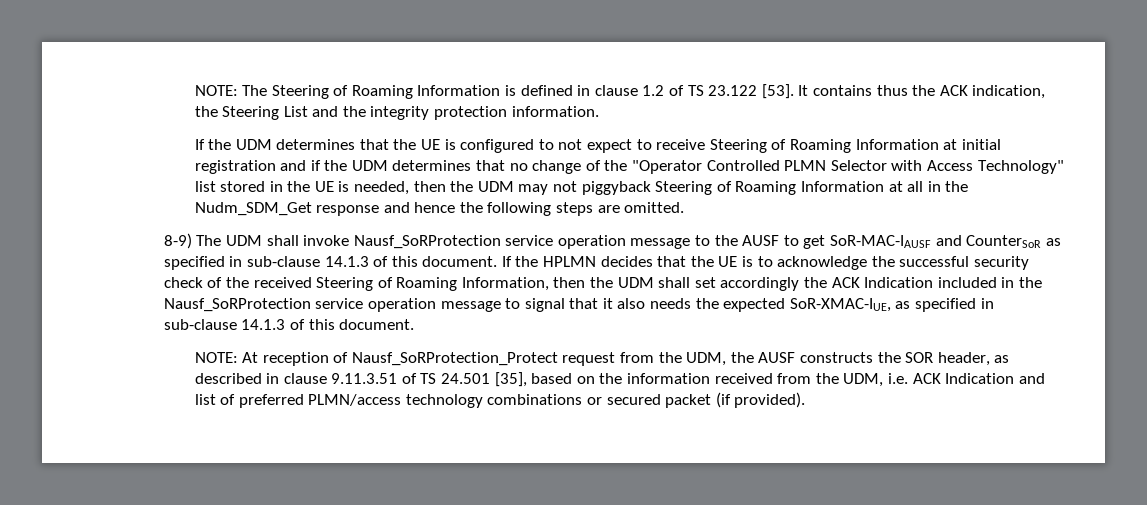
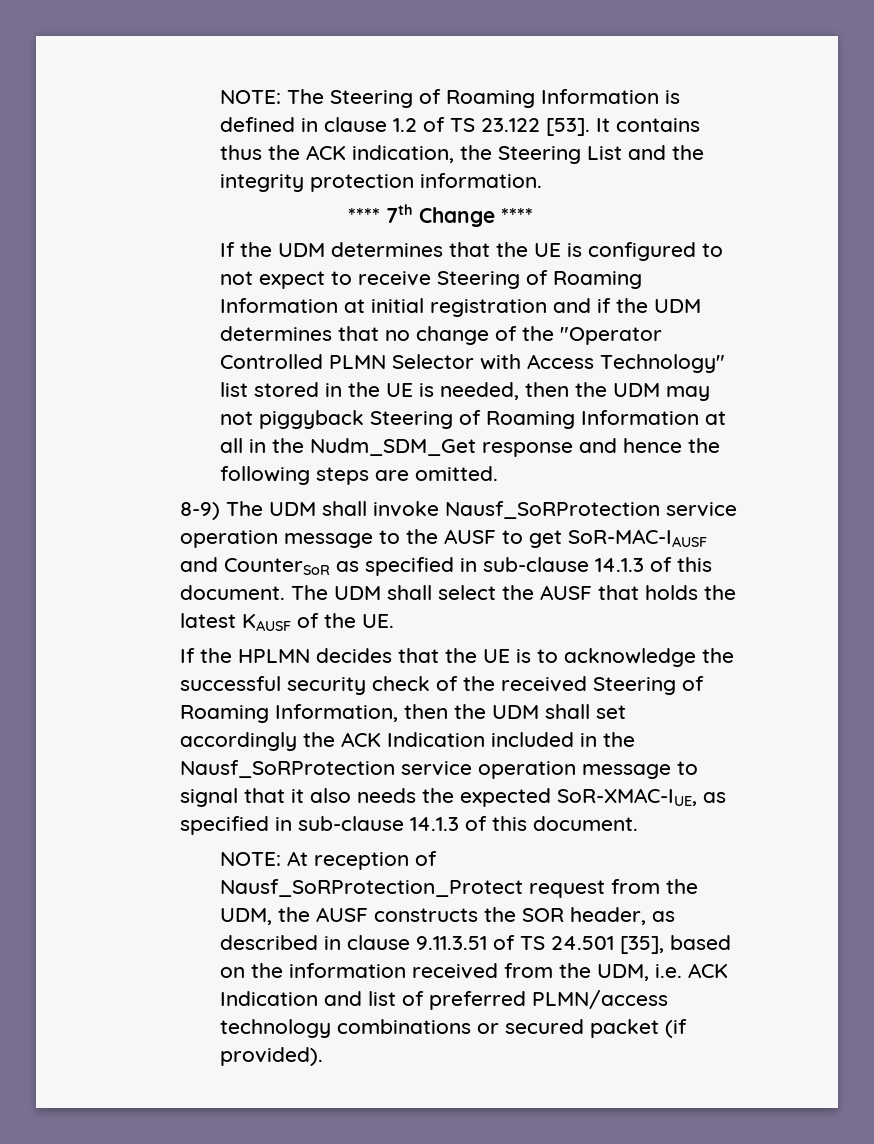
(599, 111) none -> [348,204,533,227] // **** 7th Change ****
(498, 261) none -> [291,585,737,600] [180,613,395,631] The UDM shall select the AUSF that holds the latest KAUSF of the UE. //

